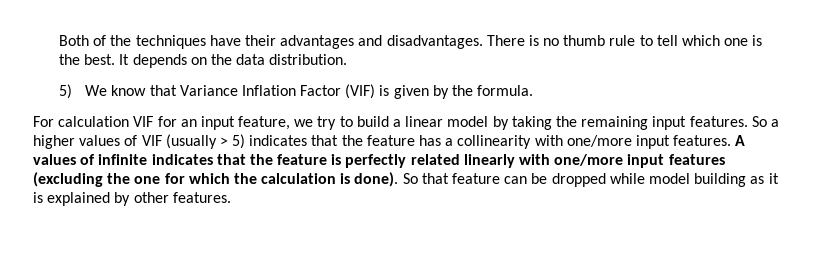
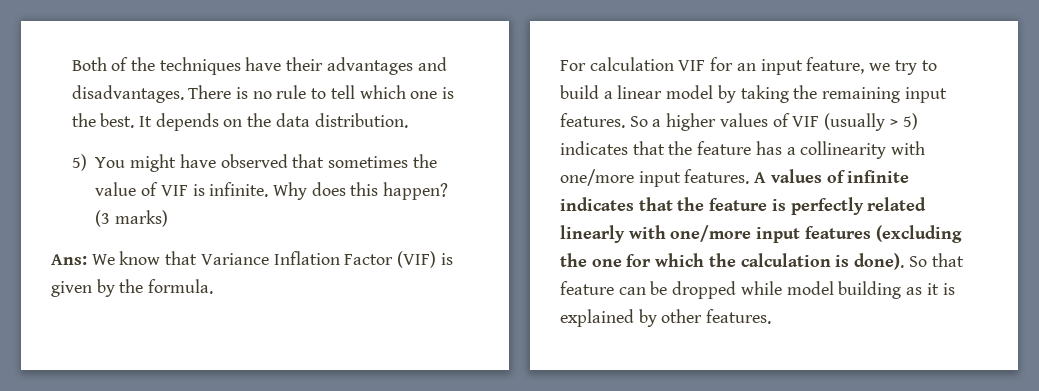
[563,35,606,46] thumb -> (272, 95) none
(73, 91) none -> [95,154,437,172] [95,182,449,200] [95,210,169,227] [51,254,87,265] You might have observed that sometimes the value of VIF is infinite. Why does this happen? (3 marks) // Ans:

